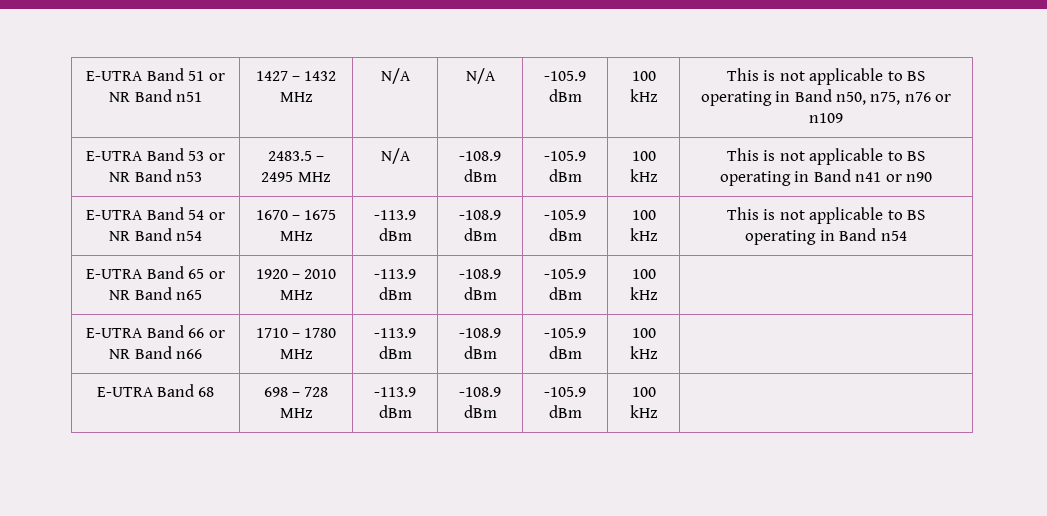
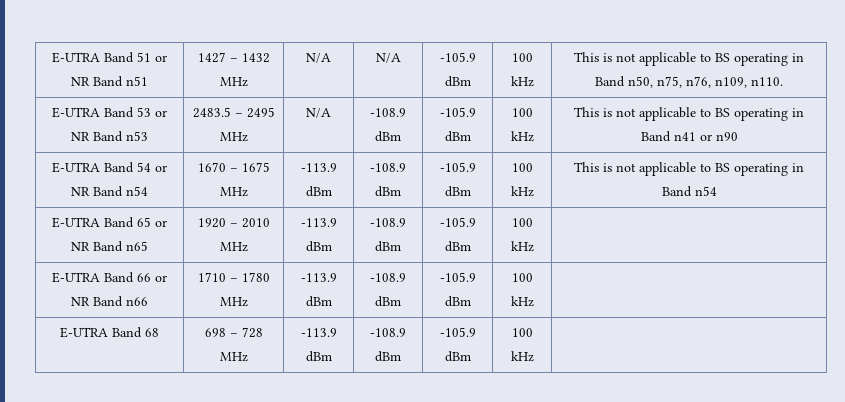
[904,92,952,102] [809,113,844,123] n76 or n109 -> [686,76,783,88] n76, n109, n110.

